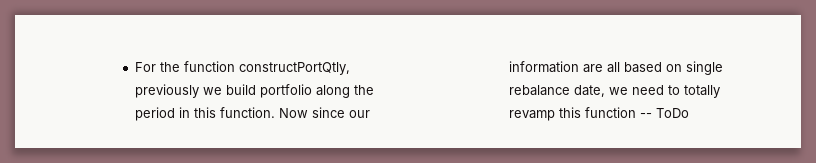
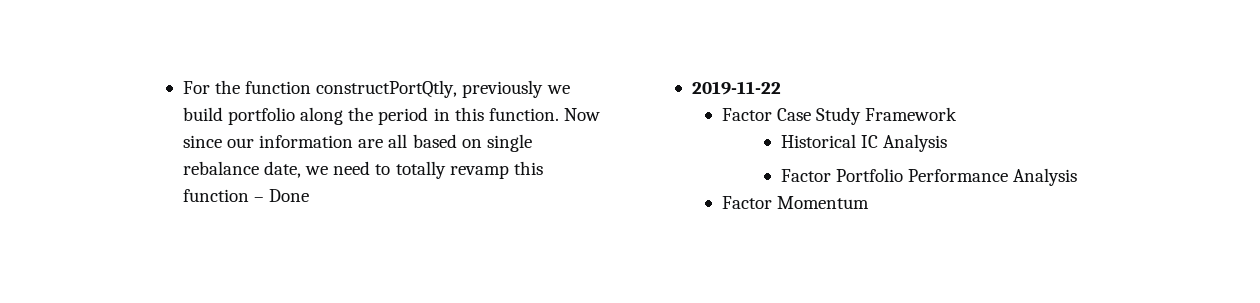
[639,108,689,118] -- ToDo -> [254,189,310,202] [692,81,782,95] [721,107,958,125] [780,134,948,152] [780,168,1078,186] [721,196,870,209] – Done // 2019-11-22 // Factor Case Study Framework // Historical IC Analysis // Factor Portfolio Performance Analysis // Factor Momentum

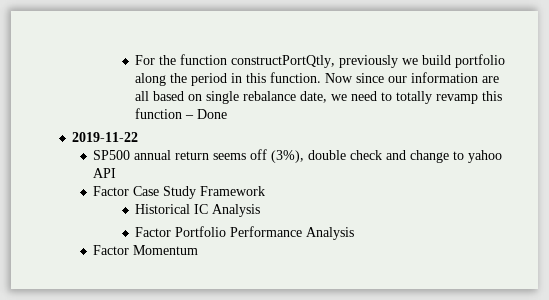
(782, 88) none -> [93,149,503,163] [93,168,117,178] // SP500 annual return seems off (3%), double check and change to yahoo API

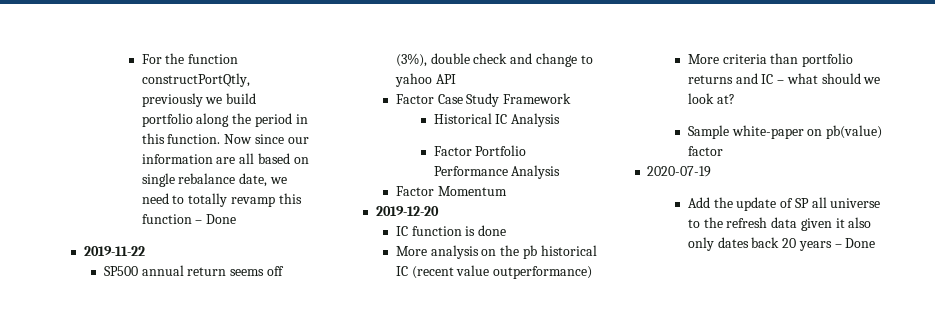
(199, 250) none -> [375,206,439,216] [395,225,507,236] [395,245,597,259] [395,265,593,279] [687,53,854,67] [687,73,881,84] [687,93,735,104] [687,125,883,139] [687,146,723,156] [647,166,712,177] [687,197,881,211] [687,217,872,231] [687,237,876,251] // 2019-12-20 // IC function is done // More analysis on the pb historical IC (recent value outperformance) // More criteria than portfolio returns and IC – what should we look at? // Sample white-paper on pb(value) factor // 2020-07-19 // Add the update of SP all universe to the refresh data given it also only dates back 20 years – Done

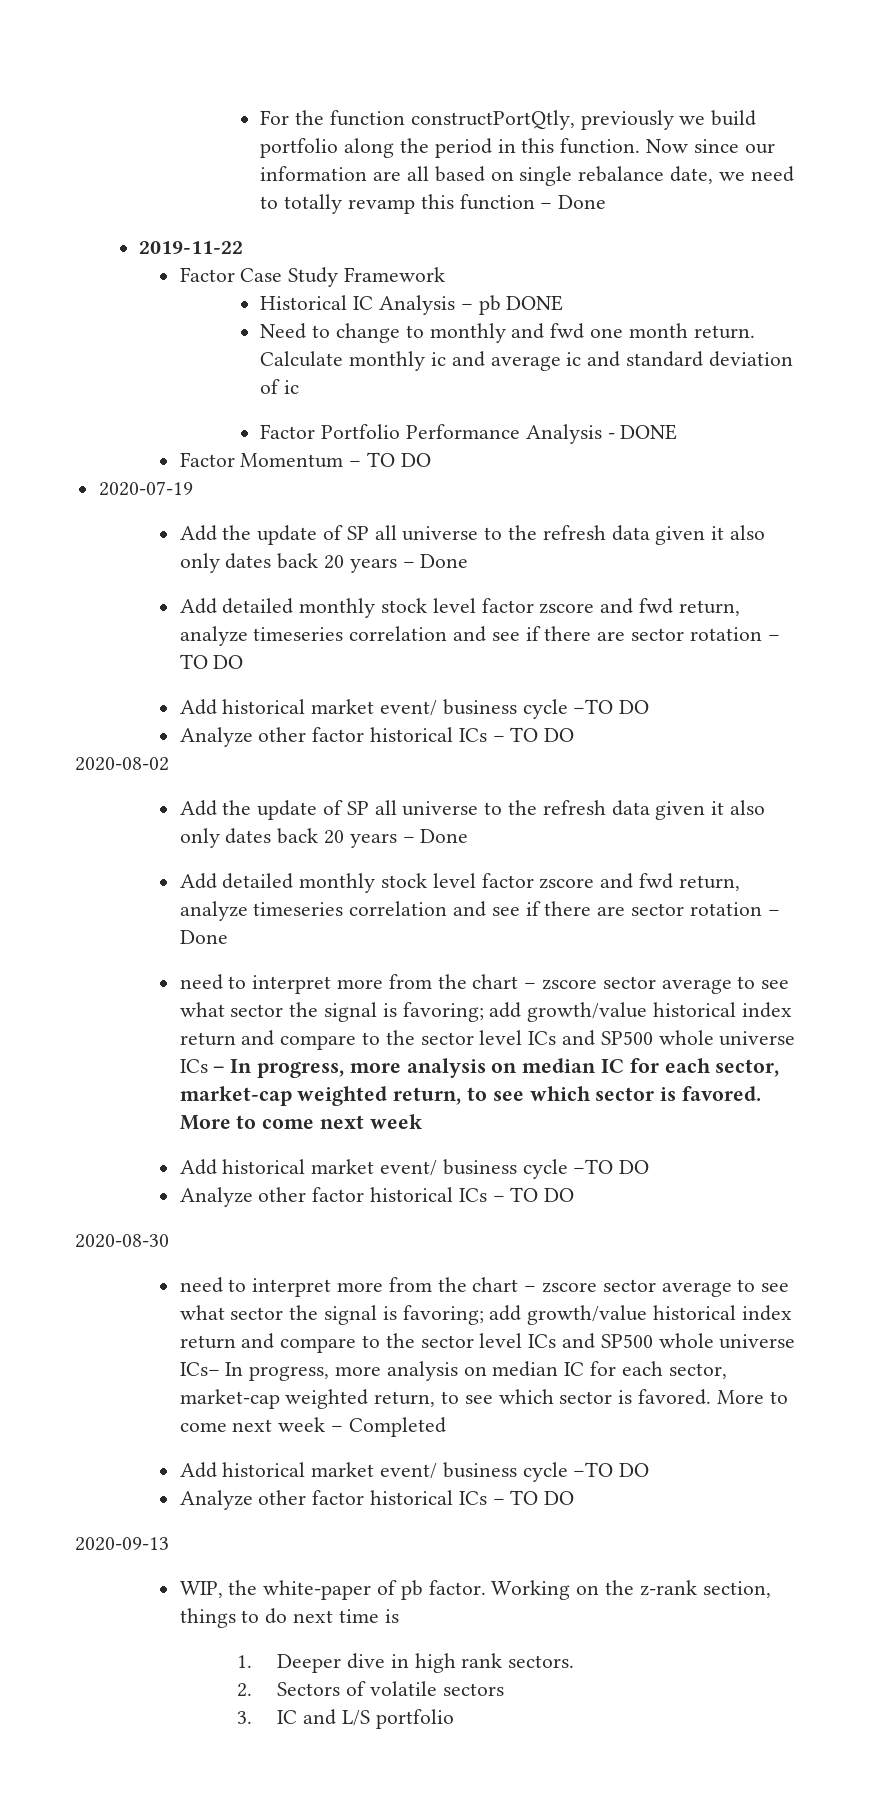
[103,265,284,276] [395,53,593,67] [394,73,456,87] // SP500 annual return seems off (3%), double check and change to yahoo API -> (244, 247) none
(561, 120) none -> [460,295,564,315] [260,323,755,343] [260,351,793,371] [260,379,300,394] – pb DONE // Need to change to monthly and fwd one month return. Calculate monthly ic and average ic and standard deviation of ic
(561, 172) none -> [607,424,678,440] - DONE
[375,206,439,216] [395,225,507,236] [395,245,597,259] [395,265,593,279] [687,53,854,67] [687,73,881,84] [687,93,735,104] [687,125,883,139] [687,146,723,156] // 2019-12-20 // IC function is done // More analysis on the pb historical IC (recent value outperformance) // More criteria than portfolio returns and IC – what should we look at? // Sample white-paper on pb(value) factor -> [349,452,431,467] – TO DO
(876, 243) none -> [179,598,740,618] [179,626,780,646] [179,654,244,669] [179,699,650,719] [179,727,575,747] [75,757,169,771] [179,800,766,820] [179,828,469,848] [179,873,740,893] [179,901,780,921] [179,930,228,944] [179,974,790,994] [179,1002,792,1022] [179,1030,796,1050] [179,1058,780,1078] [179,1086,761,1106] [179,1114,422,1130] [179,1159,650,1179] [179,1187,575,1207] [75,1234,169,1248] [179,1277,790,1297] [179,1305,792,1325] [179,1333,796,1353] [179,1361,727,1381] [179,1389,788,1409] [179,1417,446,1437] [179,1462,650,1482] [179,1490,575,1510] [75,1537,169,1551] [179,1580,771,1600] [179,1608,399,1628] [236,1653,575,1673] [236,1681,504,1697] [236,1709,454,1729] // Add detailed monthly stock level factor zscore and fwd return, analyze timeseries correlation and see if there are sector rotation – TO DO // Add historical market event/ business cycle –TO DO // Analyze other factor historical ICs – TO DO // 2020-08-02 // Add the update of SP all universe to the refresh data given it also only dates back 20 years – Done // Add detailed monthly stock level factor zscore and fwd return, analyze timeseries correlation and see if there are sector rotation – Done // need to interpret more from the chart – zscore sector average to see what sector the signal is favoring; add growth/value historical index return and compare to the sector level ICs and SP500 whole universe ICs – In progress, more analysis on median IC for each sector, market-cap weighted return, to see which sector is favored. More to come next week // Add historical market event/ business cycle –TO DO // Analyze other factor historical ICs – TO DO // 2020-08-30 // need to interpret more from the chart – zscore sector average to see what sector the signal is favoring; add growth/value historical index return and compare to the sector level ICs and SP500 whole universe ICs– In progress, more analysis on median IC for each sector, market-cap weighted return, to see which sector is favored. More to come next week – Completed // Add historical market event/ business cycle –TO DO // Analyze other factor historical ICs – TO DO // 2020-09-13 // WIP, the white-paper of pb factor. Working on the z-rank section, things to do next time is // 1. Deeper dive in high rank sectors. // 2. Sectors of volatile sectors // 3. IC and L/S portfolio

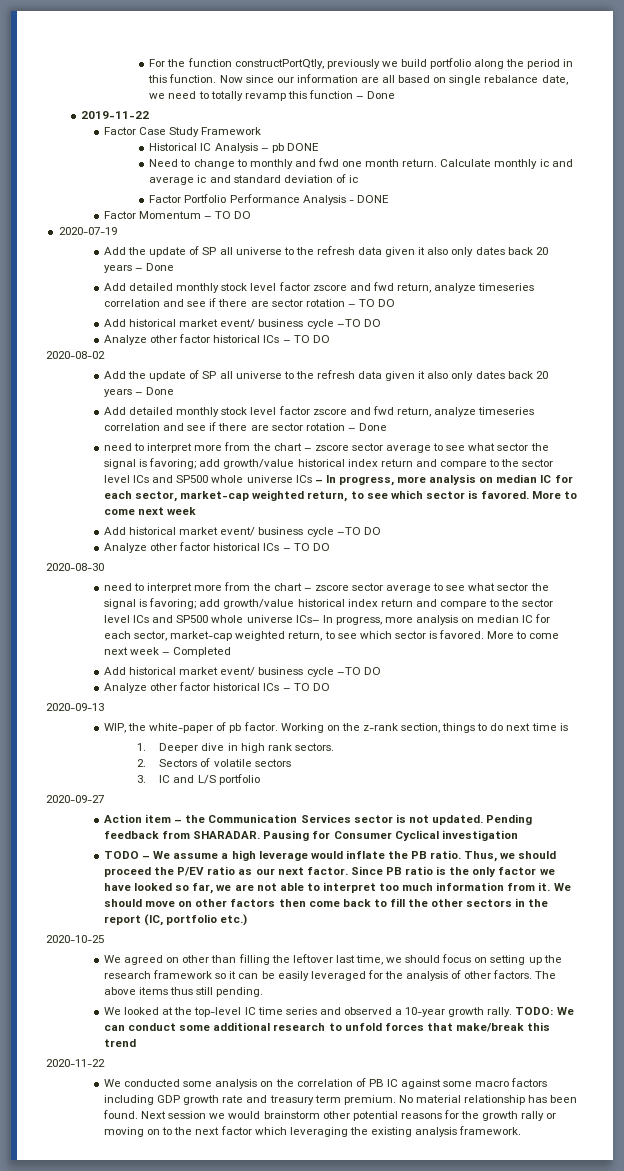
(454, 1719) none -> [46,795,104,803] [103,814,533,825] [103,830,518,841] [103,850,557,862] [103,866,555,877] [103,882,571,894] [103,898,549,907] [103,914,248,926] [46,935,104,943] [103,954,562,965] [103,970,557,981] [103,987,264,997] [103,1007,574,1017] [103,1022,551,1032] [103,1039,136,1047] [46,1059,105,1067] [103,1078,548,1089] [103,1095,578,1105] [102,1110,557,1121] [103,1126,522,1137] // 2020-09-27 // Action item – the Communication Services sector is not updated. Pending feedback from SHARADAR. Pausing for Consumer Cyclical investigation // TODO – We assume a high leverage would inflate the PB ratio. Thus, we should proceed the P/EV ratio as our next factor. Since PB ratio is the only factor we have looked so far, we are not able to interpret too much information from it. We should move on other factors then come back to fill the other sectors in the report (IC, portfolio etc.) // 2020-10-25 // We agreed on other than filling the leftover last time, we should focus on setting up the research framework so it can be easily leveraged for the analysis of other factors. The above items thus still pending. // We looked at the top-level IC time series and observed a 10-year growth rally. TODO: We can conduct some additional research to unfold forces that make/break this trend // 2020-11-22 // We conducted some analysis on the correlation of PB IC against some macro factors including GDP growth rate and treasury term premium. No material relationship has been found. Next session we would brainstorm other potential reasons for the growth rally or moving on to the next factor which leveraging the existing analysis framework.

